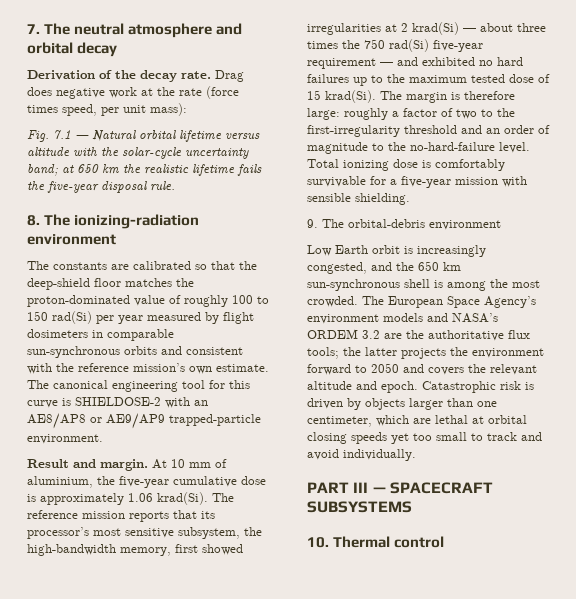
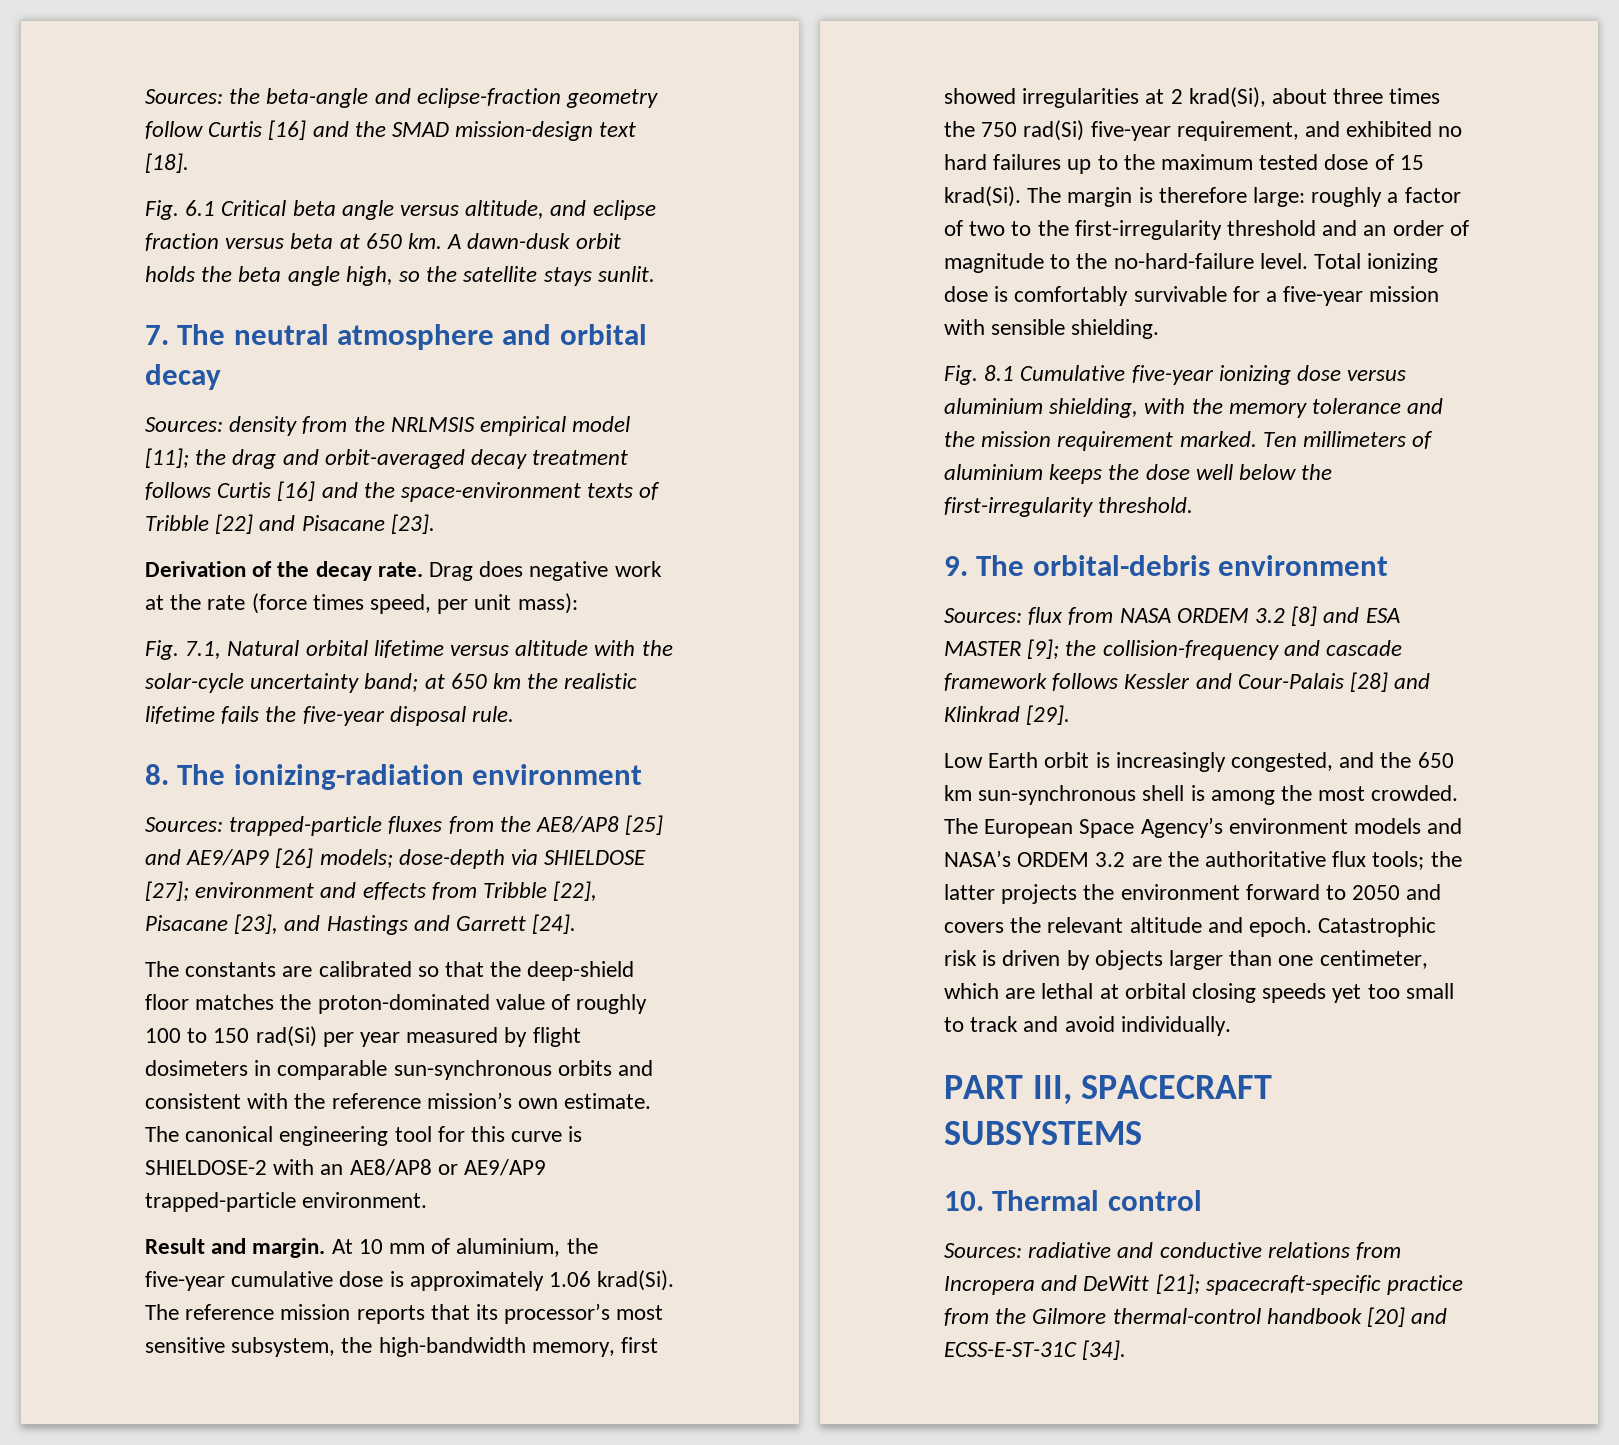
(27, 29) none -> [145,88,659,108] [145,120,637,141] [145,153,189,173] [145,200,656,220] [145,233,621,251] [145,266,655,286] Sources: the beta-angle and eclipse-fraction geometry follow Curtis [16] and the SMAD mission-design text [18]. // Fig. 6.1 Critical beta angle versus altitude, and eclipse fraction versus beta at 650 km. A dawn-dusk orbit holds the beta angle high, so the satellite stays sunlit. //
(118, 49) none -> [145,416,631,436] [145,448,629,469] [145,481,661,502] [145,514,435,534] // Sources: density from the NRLMSIS empirical model [11]; the drag and orbit-averaged decay treatment follows Curtis [16] and the space-environment texts of Tribble [22] and Pisacane [23].
[53,130,89,139] 7.1 — -> [185,641,222,659] 7.1,
(116, 239) none -> [145,815,664,836] [145,848,647,869] [145,881,598,901] [145,914,577,935] // Sources: trapped-particle fluxes from the AE8/AP8 [25] and AE9/AP9 [26] models; dose-depth via SHIELDOSE [27]; environment and effects from Tribble [22], Pisacane [23], and Hastings and Garrett [24].
[412,22,476,35] krad(Si) — -> [1188,87,1266,108] krad(Si),
[307,58,393,69] requirement — -> [1176,121,1299,141] requirement,
[307,219,501,230] 9. The orbital-debris environment -> [944,365,1407,385] [944,398,1444,418] [944,431,1434,451] [944,464,1333,484] [944,497,1194,517] [944,555,1389,576] [944,606,1400,626] [944,639,1403,660] [944,672,1431,692] [944,705,1071,725] Fig. 8.1 Cumulative five-year ionizing dose versus aluminium shielding, with the memory tolerance and the mission requirement marked. Ten millimeters of aluminium keeps the dose well below the first-irregularity threshold. // 9. The orbital-debris environment // Sources: flux from NASA ORDEM 3.2 [8] and ESA MASTER [9]; the collision-frequency and cascade framework follows Kessler and Cour-Palais [28] and Klinkrad [29].
[353,482,386,493] III — -> [1032,1075,1072,1105] III,
(445, 542) none -> [944,1242,1402,1260] [944,1274,1464,1295] [944,1307,1448,1327] [944,1340,1127,1360] // Sources: radiative and conductive relations from Incropera and DeWitt [21]; spacecraft-specific practice from the Gilmore thermal-control handbook [20] and ECSS-E-ST-31C [34].

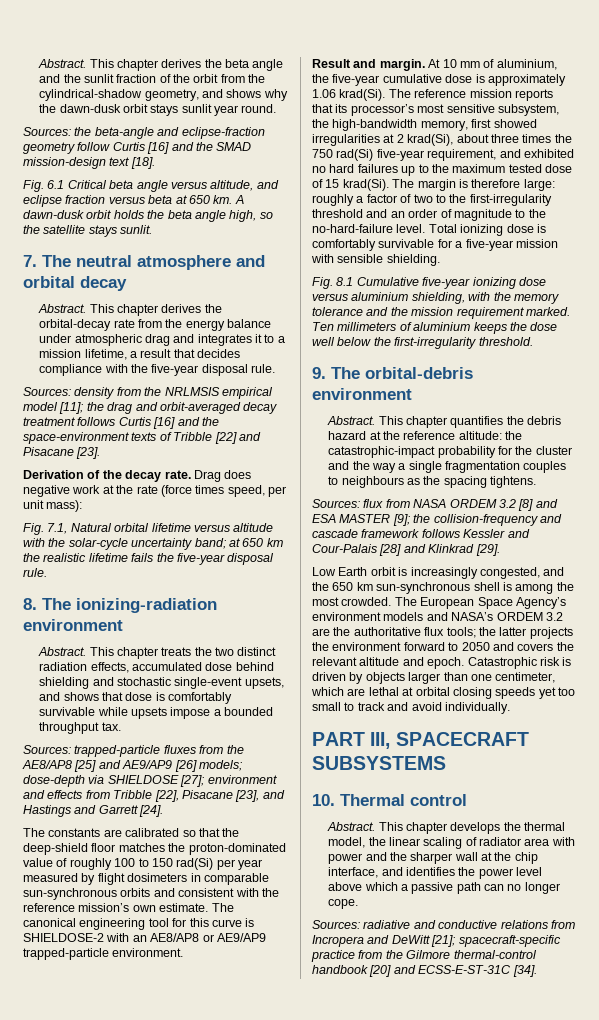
(145, 96) none -> [38,59,284,71] [39,74,266,83] [39,89,288,101] [39,104,277,116] Abstract. This chapter derives the beta angle and the sunlit fraction of the orbit from the cylindrical-shadow geometry, and shows why the dawn-dusk orbit stays sunlit year round. //
(221, 377) none -> [38,304,222,316] [39,319,272,331] [39,334,285,346] [39,349,241,360] [39,364,276,376] // Abstract. This chapter derives the orbital-decay rate from the energy balance under atmospheric drag and integrates it to a mission lifetime, a result that decides compliance with the five-year disposal rule.
(643, 774) none -> [38,647,277,659] [39,662,274,673] [39,677,284,689] [39,692,233,704] [39,707,274,719] [39,722,121,734] // Abstract. This chapter treats the two distinct radiation effects, accumulated dose behind shielding and stochastic single-event upsets, and shows that dose is comfortably survivable while upsets impose a bounded throughput tax.
(1389, 565) none -> [327,416,562,428] [328,431,523,440] [328,446,572,458] [328,461,567,473] [328,476,537,488] // Abstract. This chapter quantifies the debris hazard at the reference altitude: the catastrophic-impact probability for the cluster and the way a single fragmentation couples to neighbours as the spacing tightens.
(1202, 1200) none -> [327,822,566,834] [328,837,575,849] [328,852,538,864] [328,867,543,879] [328,882,560,894] [328,899,359,909] // Abstract. This chapter develops the thermal model, the linear scaling of radiator area with power and the sharper wall at the chip interface, and identifies the power level above which a passive path can no longer cope.

